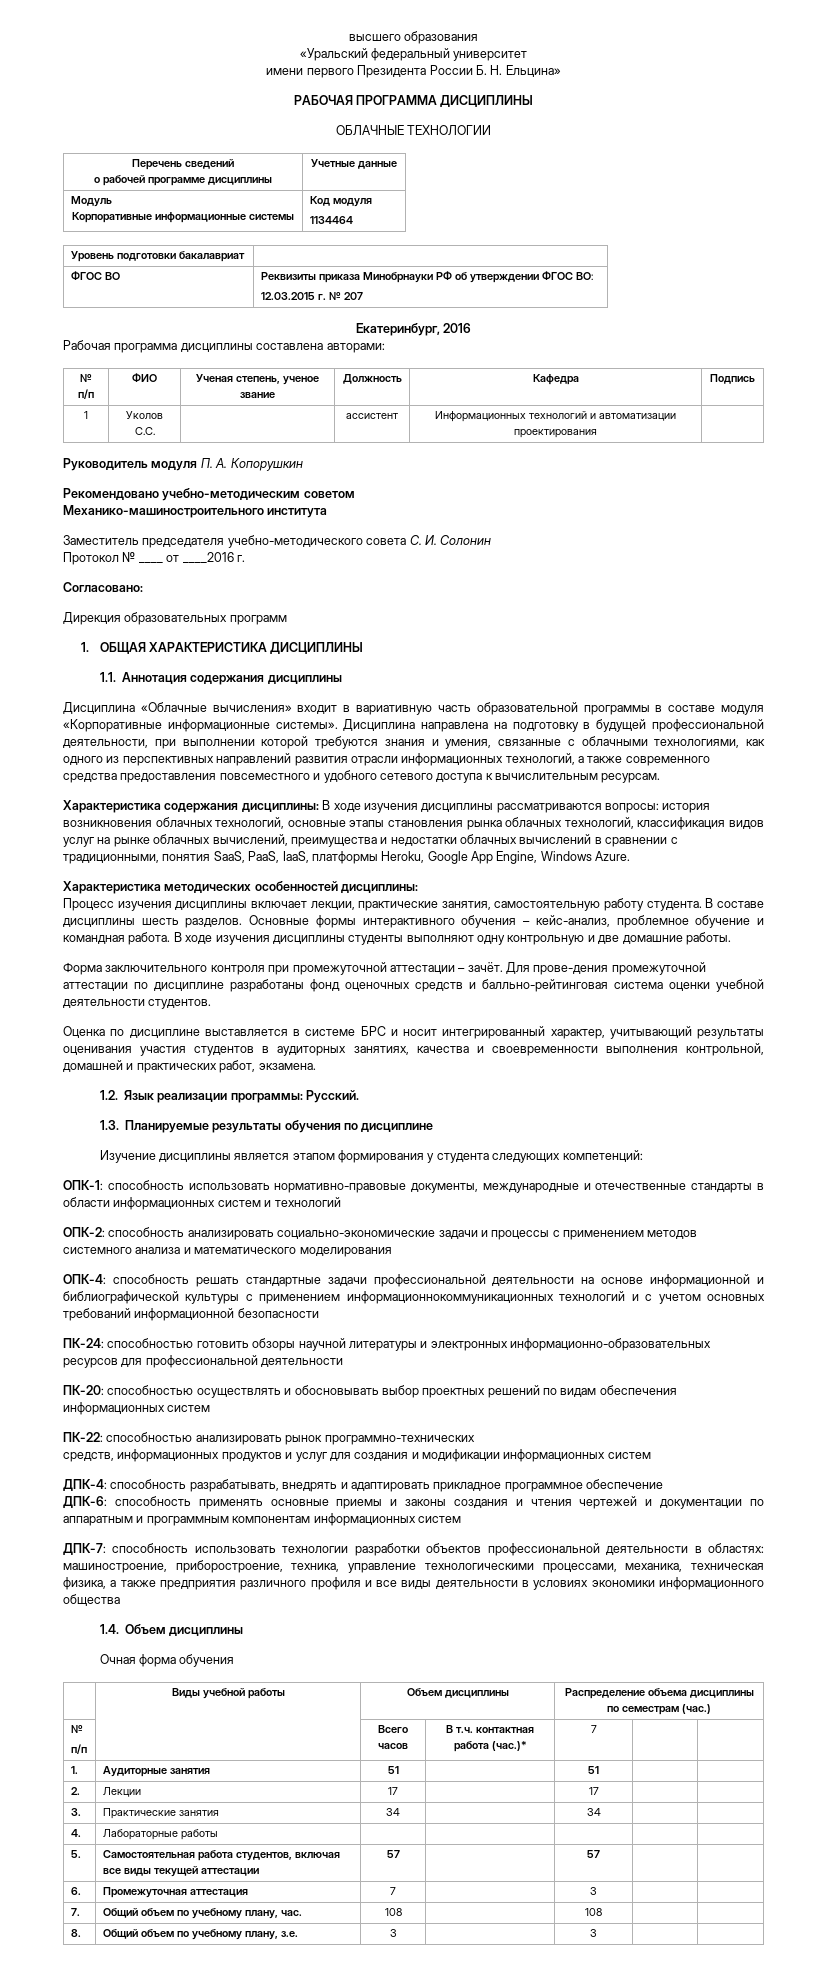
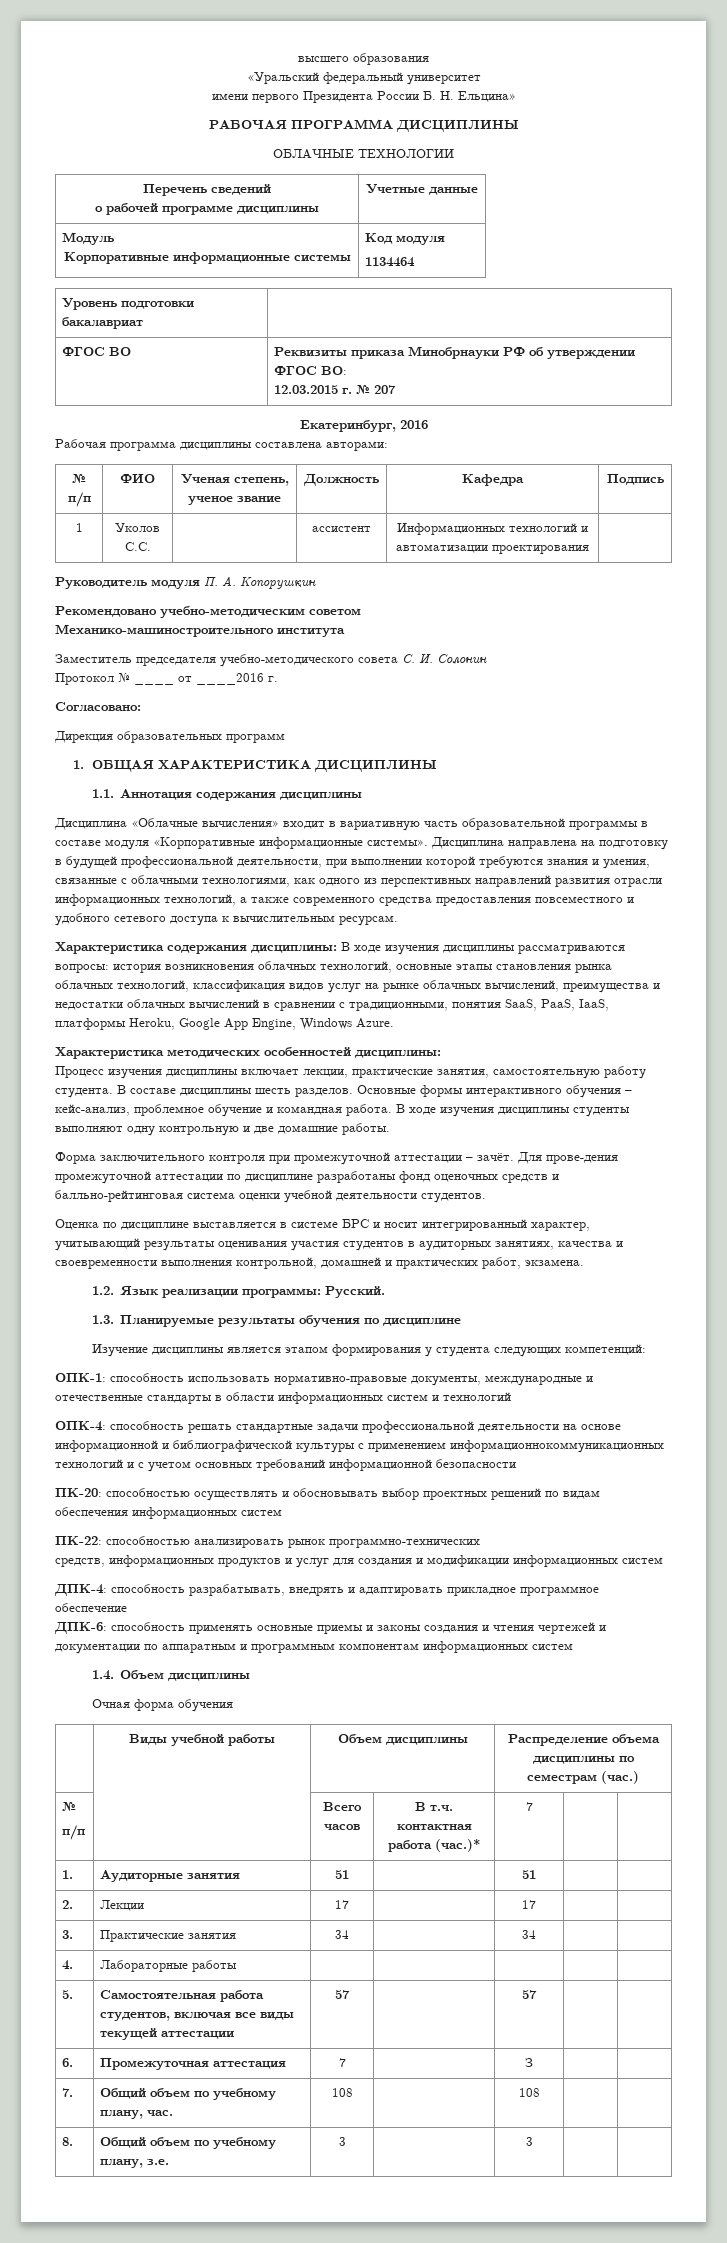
[63,1227,698,1240] [63,1247,392,1257] // ОПК-2: способность анализировать социально-экономические задачи и процессы с применением методов системного анализа и математического моделирования -> (511, 1396) none
[63,1338,711,1351] [63,1355,344,1368] // ПК-24: способностью готовить обзоры научной литературы и электронных информационно-образовательных ресурсов для профессиональной деятельности -> (516, 1463) none
[63,1543,765,1556] [63,1560,764,1573] [63,1577,764,1590] [63,1594,120,1606] // ДПК-7: способность использовать технологии разработки объектов профессиональной деятельности в областях: машиностроение, приборостроение, техника, управление технологическими процессами, механика, техническая физика, а также предприятия различного профиля и все виды деятельности в условиях экономики информационного общества -> (573, 1646) none

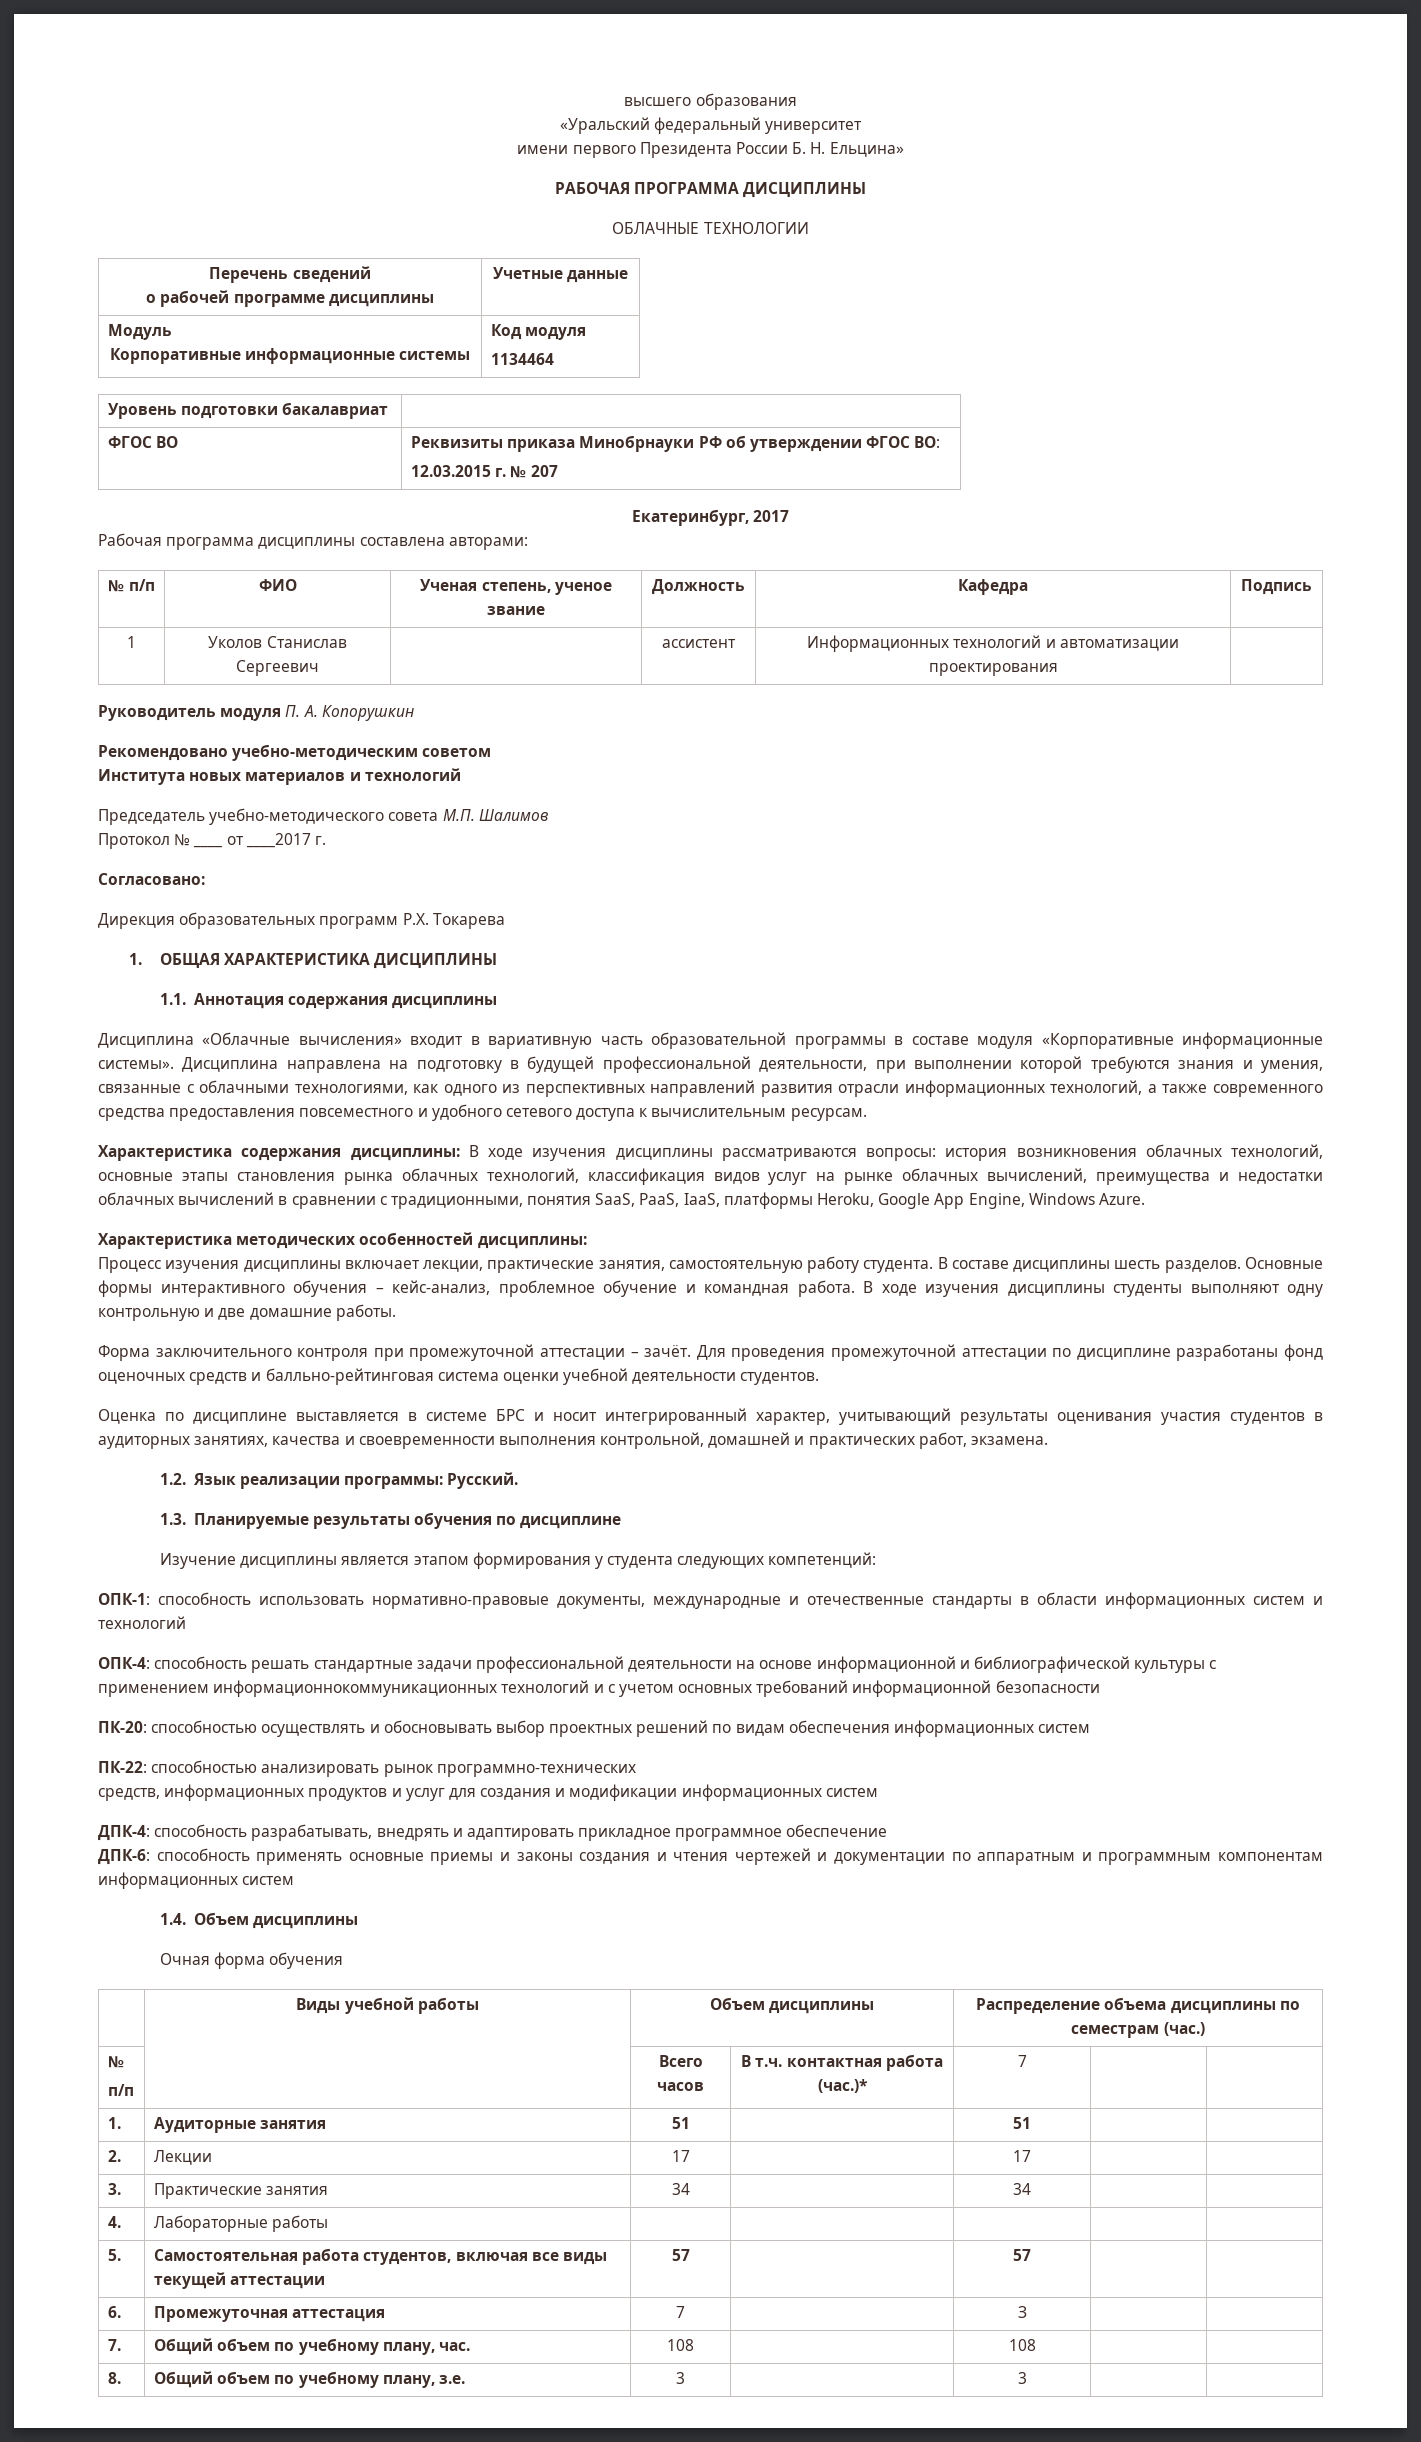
[399,420,428,429] 2016 -> [753,510,790,522] 2017
[124,542,151,551] С.С. -> [266,636,347,648] [235,660,319,676] Станислав Сергеевич
[55,624,345,637] [55,654,487,667] Механико-машиностроительного института // Заместитель председателя учебно-методического совета С. И. Солонин -> [98,768,461,785] [98,808,548,825] Института новых материалов и технологий // Председатель учебно-методического совета М.П. Шалимов
[196,673,264,685] ____2016 -> [245,833,311,848] ____2017
(285, 738) none -> [402,913,505,929] Р.Х. Токарева
[546,1155,618,1164] прове-дения -> [731,1348,826,1361] проведения

